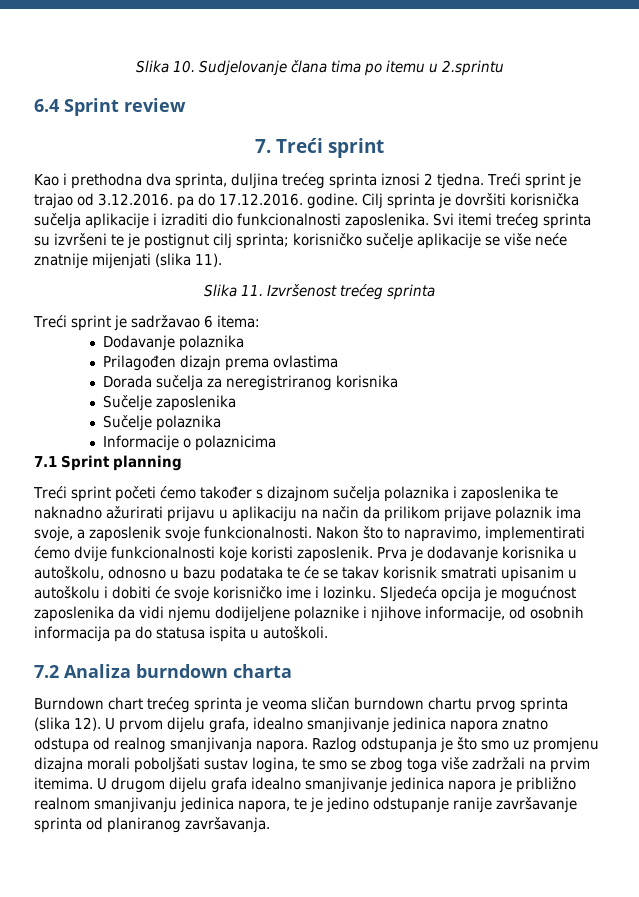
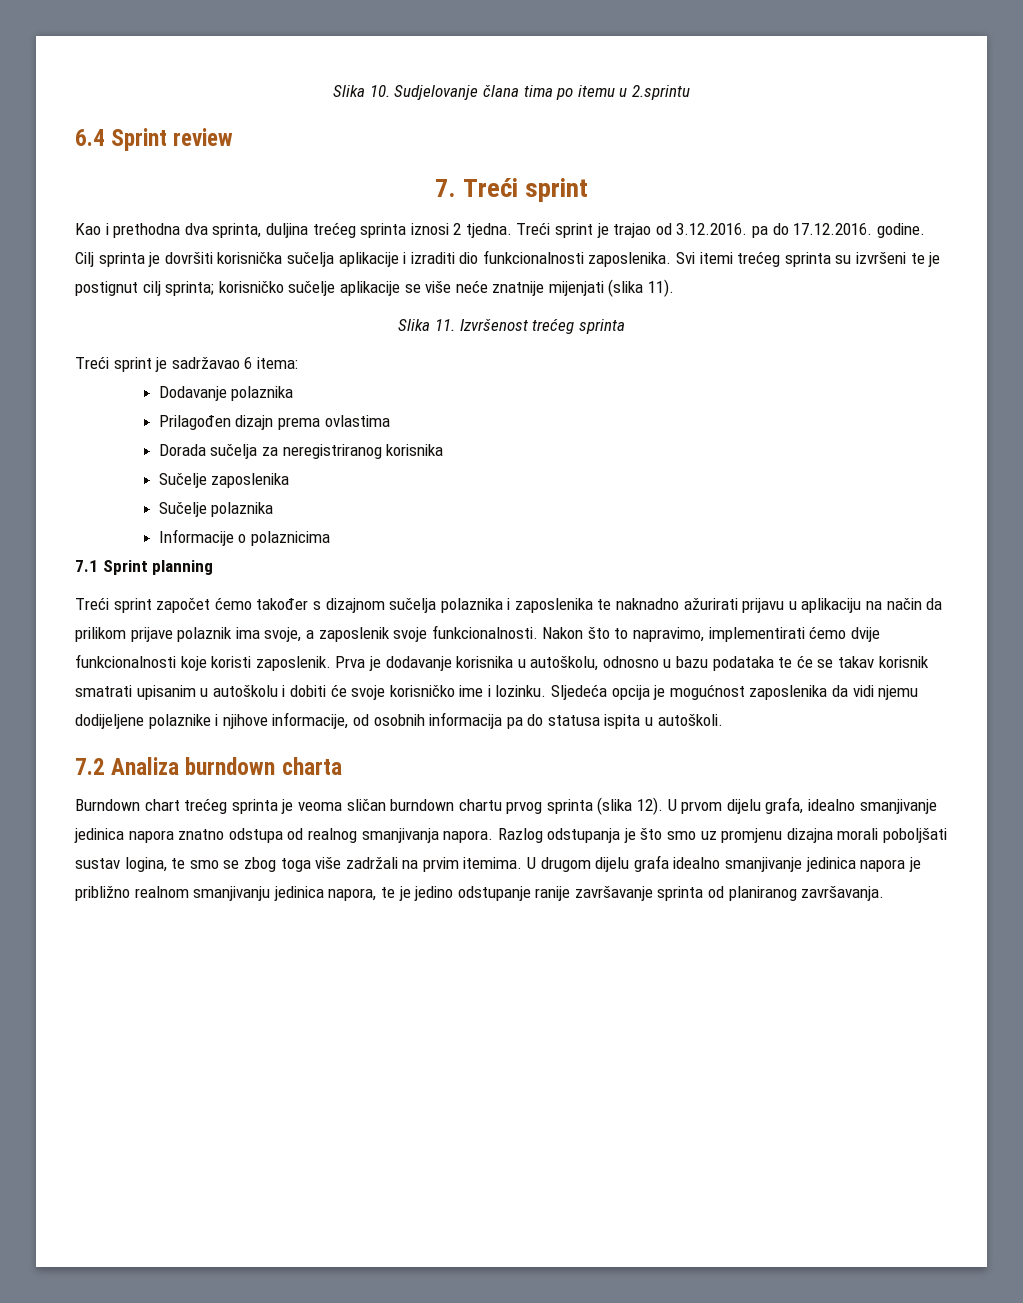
[114,486,156,502] početi -> [156,598,211,613] započet

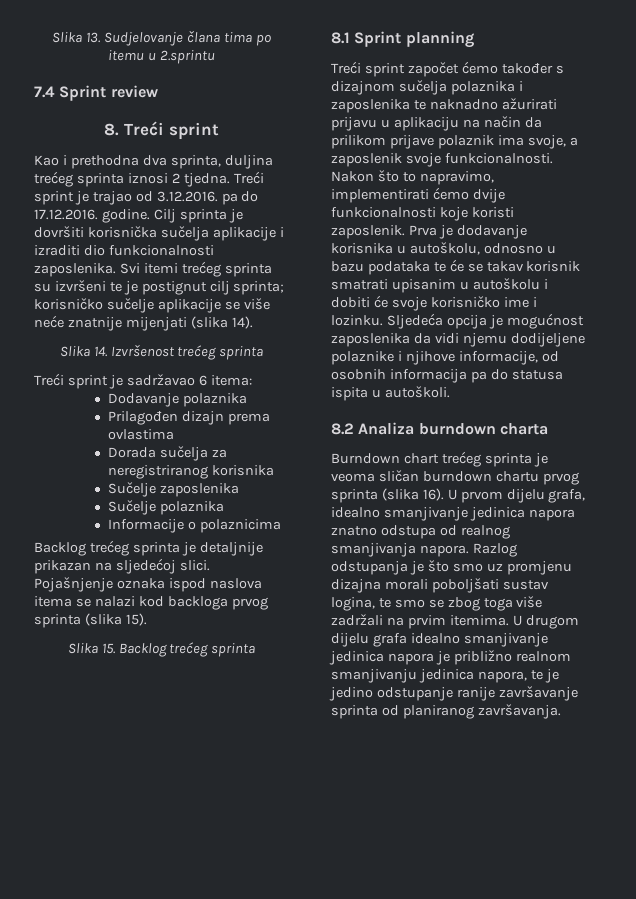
[333,85,390,97] Slika 10. -> [52,32,102,43] Slika 13.
[75,129,105,146] 6.4 -> [34,86,55,98] 7.4
[434,179,456,197] 7. -> [104,123,120,136] 8.
[648,279,675,297] [398,319,455,331] 11). // Slika 11. -> [231,316,253,329] [59,346,108,357] 14). // Slika 14.
[75,560,98,572] 7.1 -> [34,540,263,556] [34,558,210,574] [34,577,262,592] [34,596,268,610] [34,613,147,628] [67,642,256,657] [331,32,350,44] Backlog trećeg sprinta je detaljnije prikazan na sljedećoj slici. Pojašnjenje oznaka ispod naslova itema se nalazi kod backloga prvog sprinta (slika 15). // Slika 15. Backlog trećeg sprinta // 8.1
[75,758,105,775] 7.2 -> [331,423,354,435] 8.2
[637,797,664,815] 12). -> [422,488,444,501] 16).

